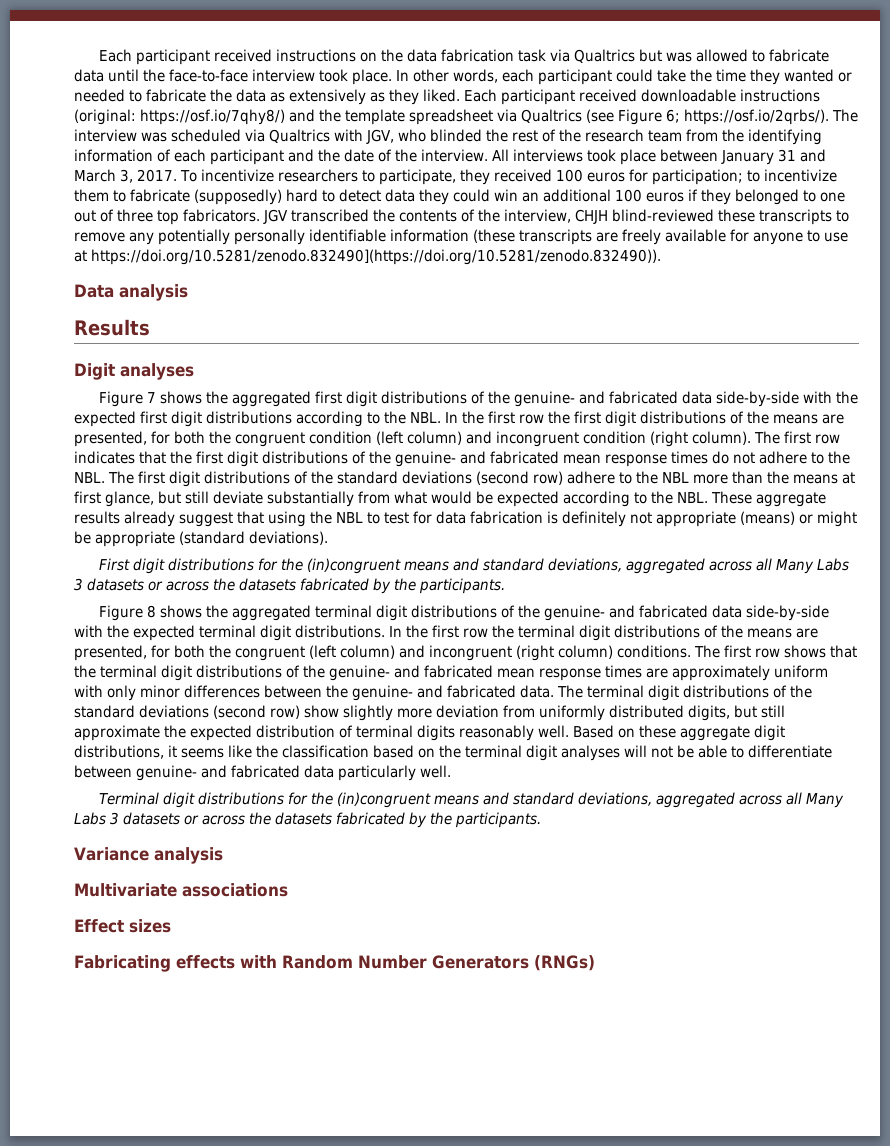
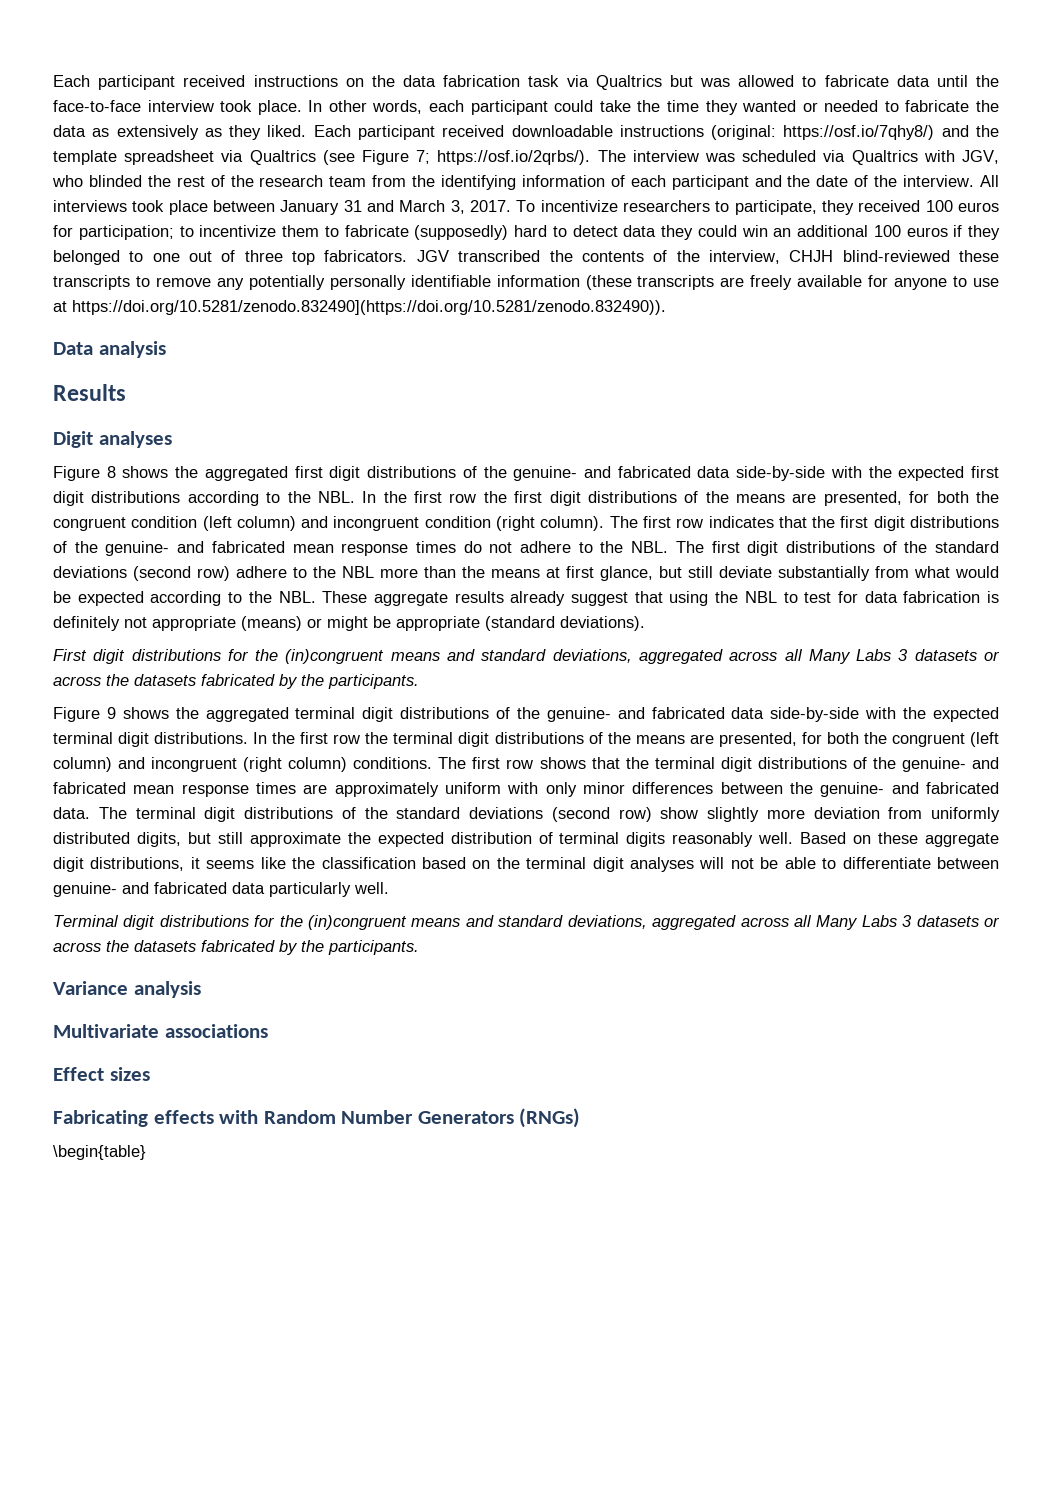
[665,109,680,123] 6; -> [416,150,431,164] 7;
[147,392,157,403] 7 -> [106,466,116,478] 8
[147,605,157,618] 8 -> [106,707,116,719] 9
(595, 963) none -> [53,1145,146,1160] // \begin{table}

